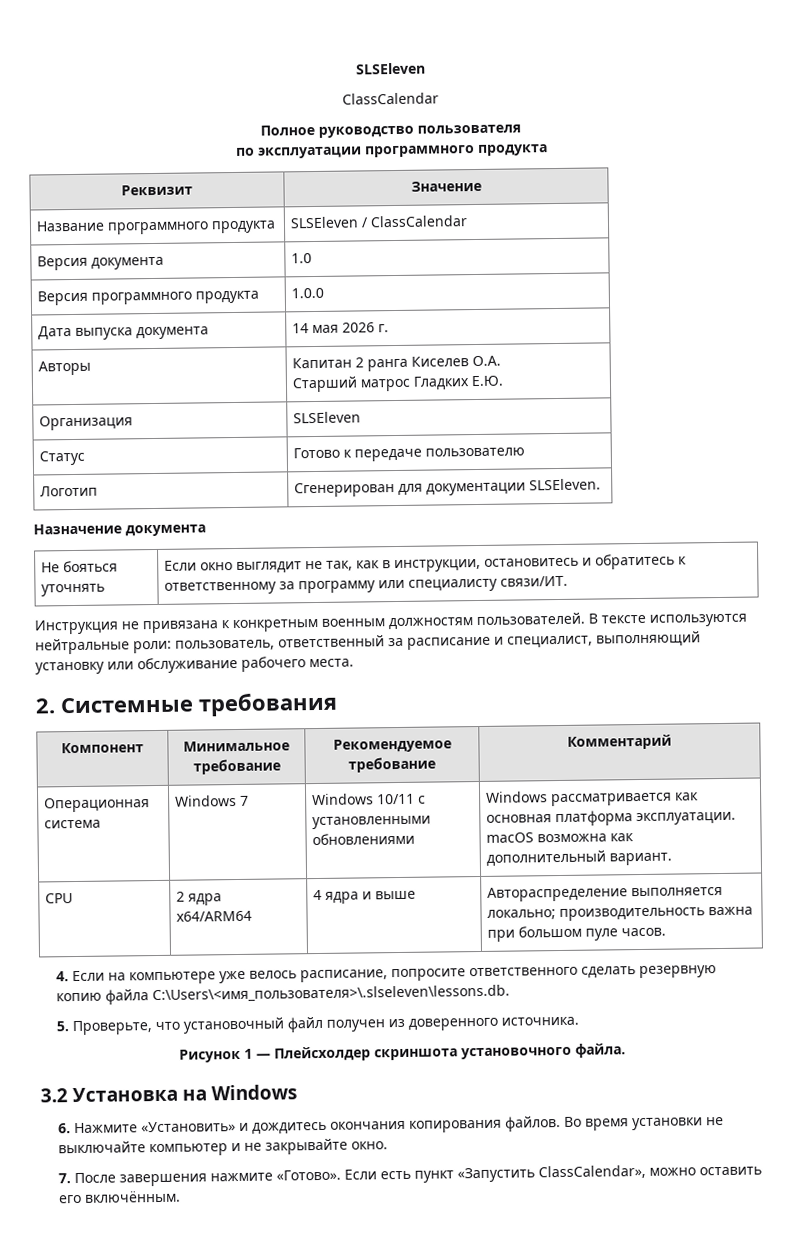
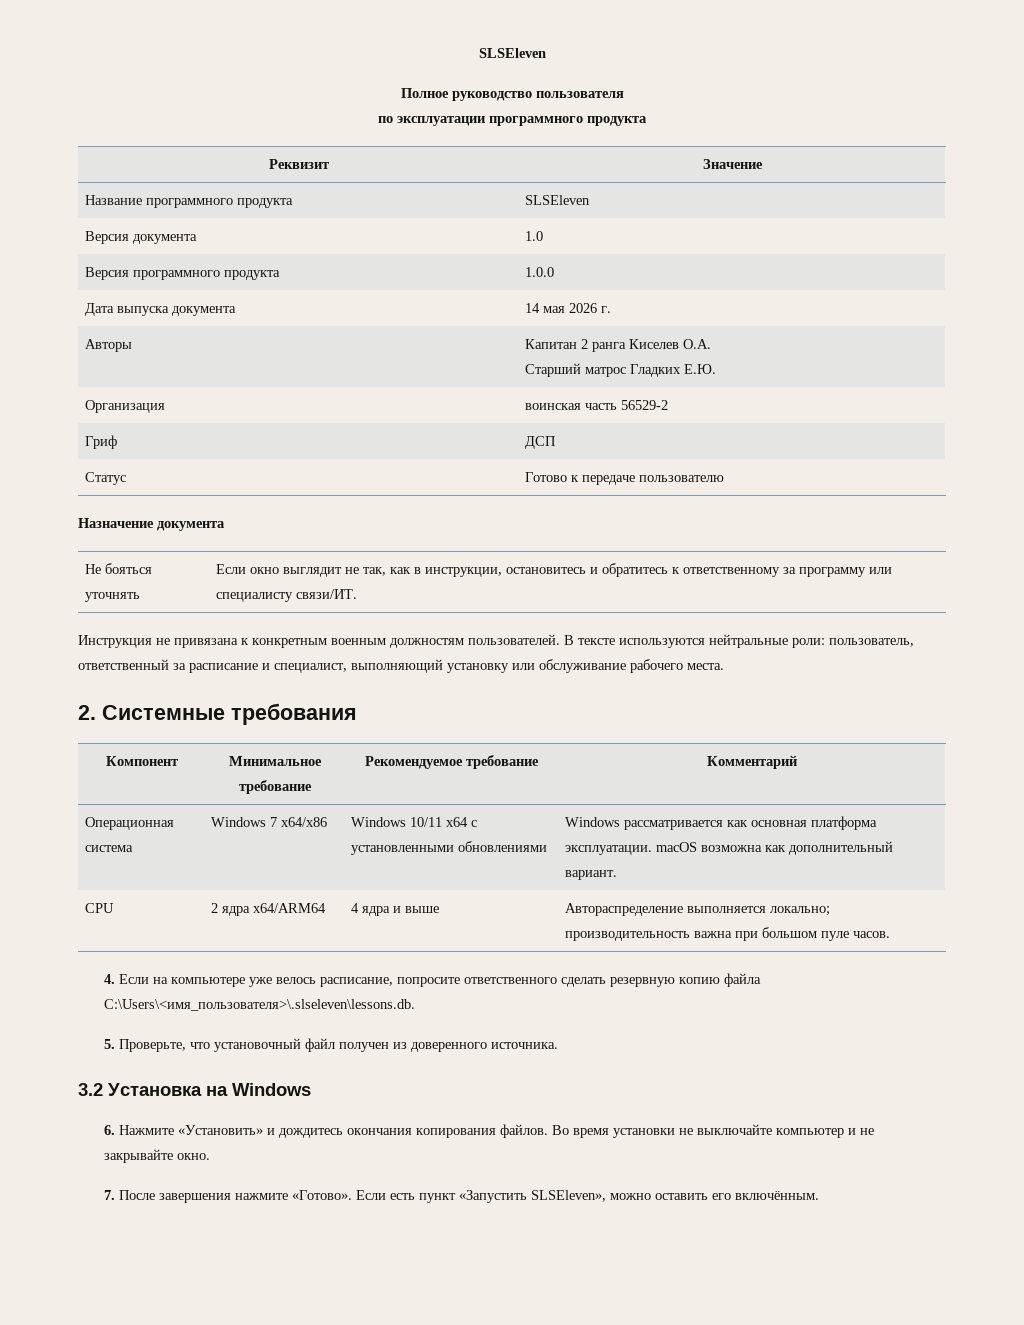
[354,62,426,75] [342,92,439,105] SLSEleven // ClassCalendar -> [478,48,546,58] SLSEleven
[361,215,469,228] / ClassCalendar -> (591, 200) none
[293,411,362,424] SLSEleven -> [525,400,669,410] [85,435,118,449] [525,436,557,449] воинская часть 56529-2 // Гриф | ДСП
[40,485,99,497] [294,478,602,498] // Логотип | Сгенерирован для документации SLSEleven. -> (725, 478) none
(250, 800) none -> [281,817,328,827] x64/x86
(416, 799) none -> [446,817,469,827] x64
[179,1043,626,1063] // Рисунок 1 — Плейсхолдер скриншота установочного файла. -> (559, 1045) none
[538,1164,647,1180] ClassCalendar», -> [531,1190,607,1202] SLSEleven»,

